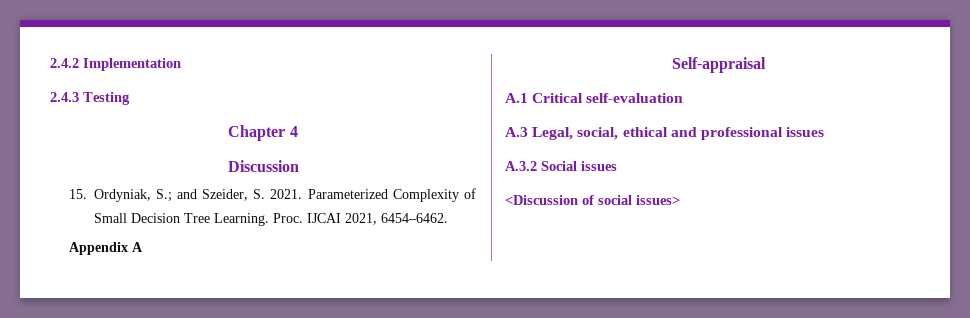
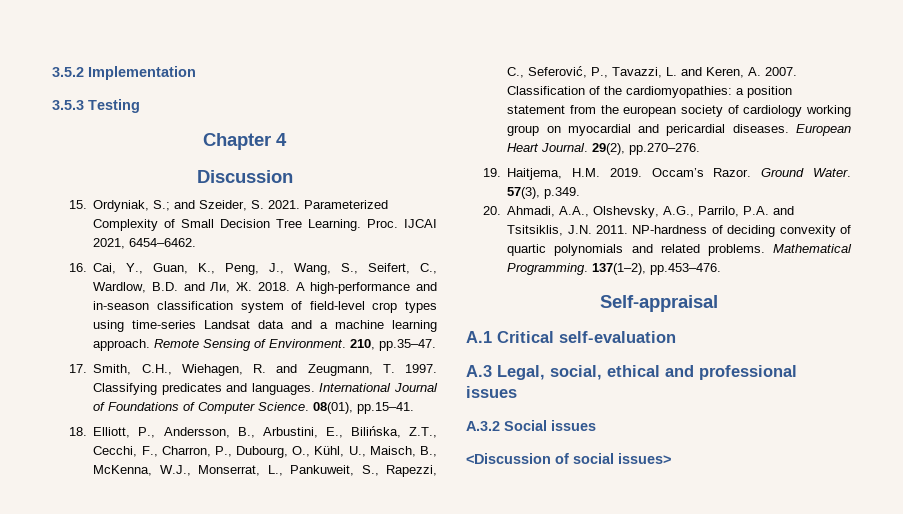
[50,58,79,68] 2.4.2 -> [52,67,84,77] 3.5.2
[50,92,79,102] 2.4.3 -> [52,100,84,110] 3.5.3
[68,242,143,255] Appendix A -> [68,263,438,275] [93,282,437,294] [93,301,438,313] [93,320,437,332] [93,339,437,351] [68,364,437,376] [93,383,439,395] [93,402,415,414] [68,426,438,438] [93,446,438,458] [93,465,438,477] [507,66,798,78] [507,86,793,98] [507,105,851,117] [507,124,851,136] [507,143,701,155] [482,168,851,180] [507,187,581,199] [482,206,795,218] [507,225,851,237] [507,244,852,256] [507,263,722,275] 16. Cai, Y., Guan, K., Peng, J., Wang, S., Seifert, C., Wardlow, B.D. and Ли, Ж. 2018. A high-performance and in-season classification system of field-level crop types using time-series Landsat data and a machine learning approach. Remote Sensing of Environment. 210, pp.35–47. // 17. Smith, C.H., Wiehagen, R. and Zeugmann, T. 1997. Classifying predicates and languages. International Journal of Foundations of Computer Science. 08(01), pp.15–41. // 18. Elliott, P., Andersson, B., Arbustini, E., Bilińska, Z.T., Cecchi, F., Charron, P., Dubourg, O., Kühl, U., Maisch, B., McKenna, W.J., Monserrat, L., Pankuweit, S., Rapezzi, C., Seferović, P., Tavazzi, L. and Keren, A. 2007. Classification of the cardiomyopathies: a position statement from the european society of cardiology working group on myocardial and pericardial diseases. European Heart Journal. 29(2), pp.270–276. // 19. Haitjema, H.M. 2019. Occam’s Razor. Ground Water. 57(3), p.349. // 20. Ahmadi, A.A., Оlshevsky, А.G., Parrilo, P.A. and Tsitsiklis, J.N. 2011. NP-hardness of deciding convexity of quartic polynomials and related problems. Mathematical Programming. 137(1–2), pp.453–476.

